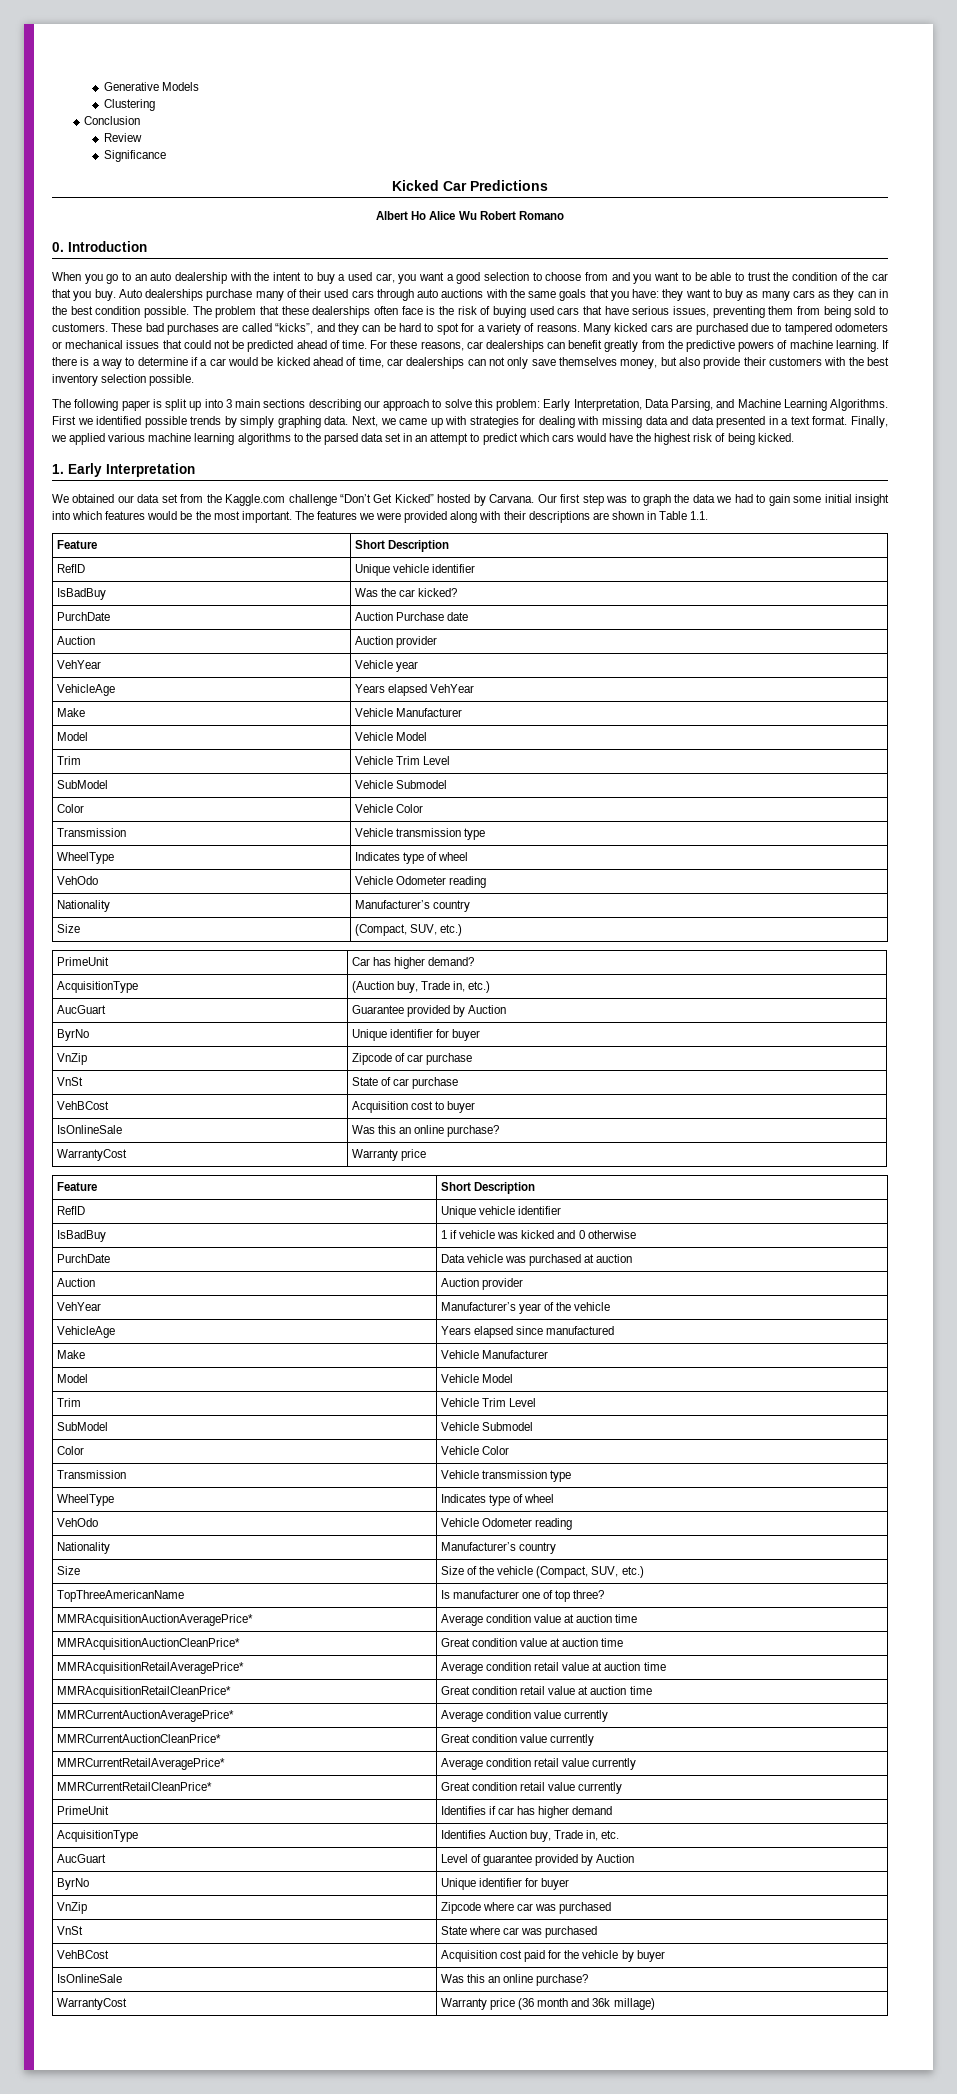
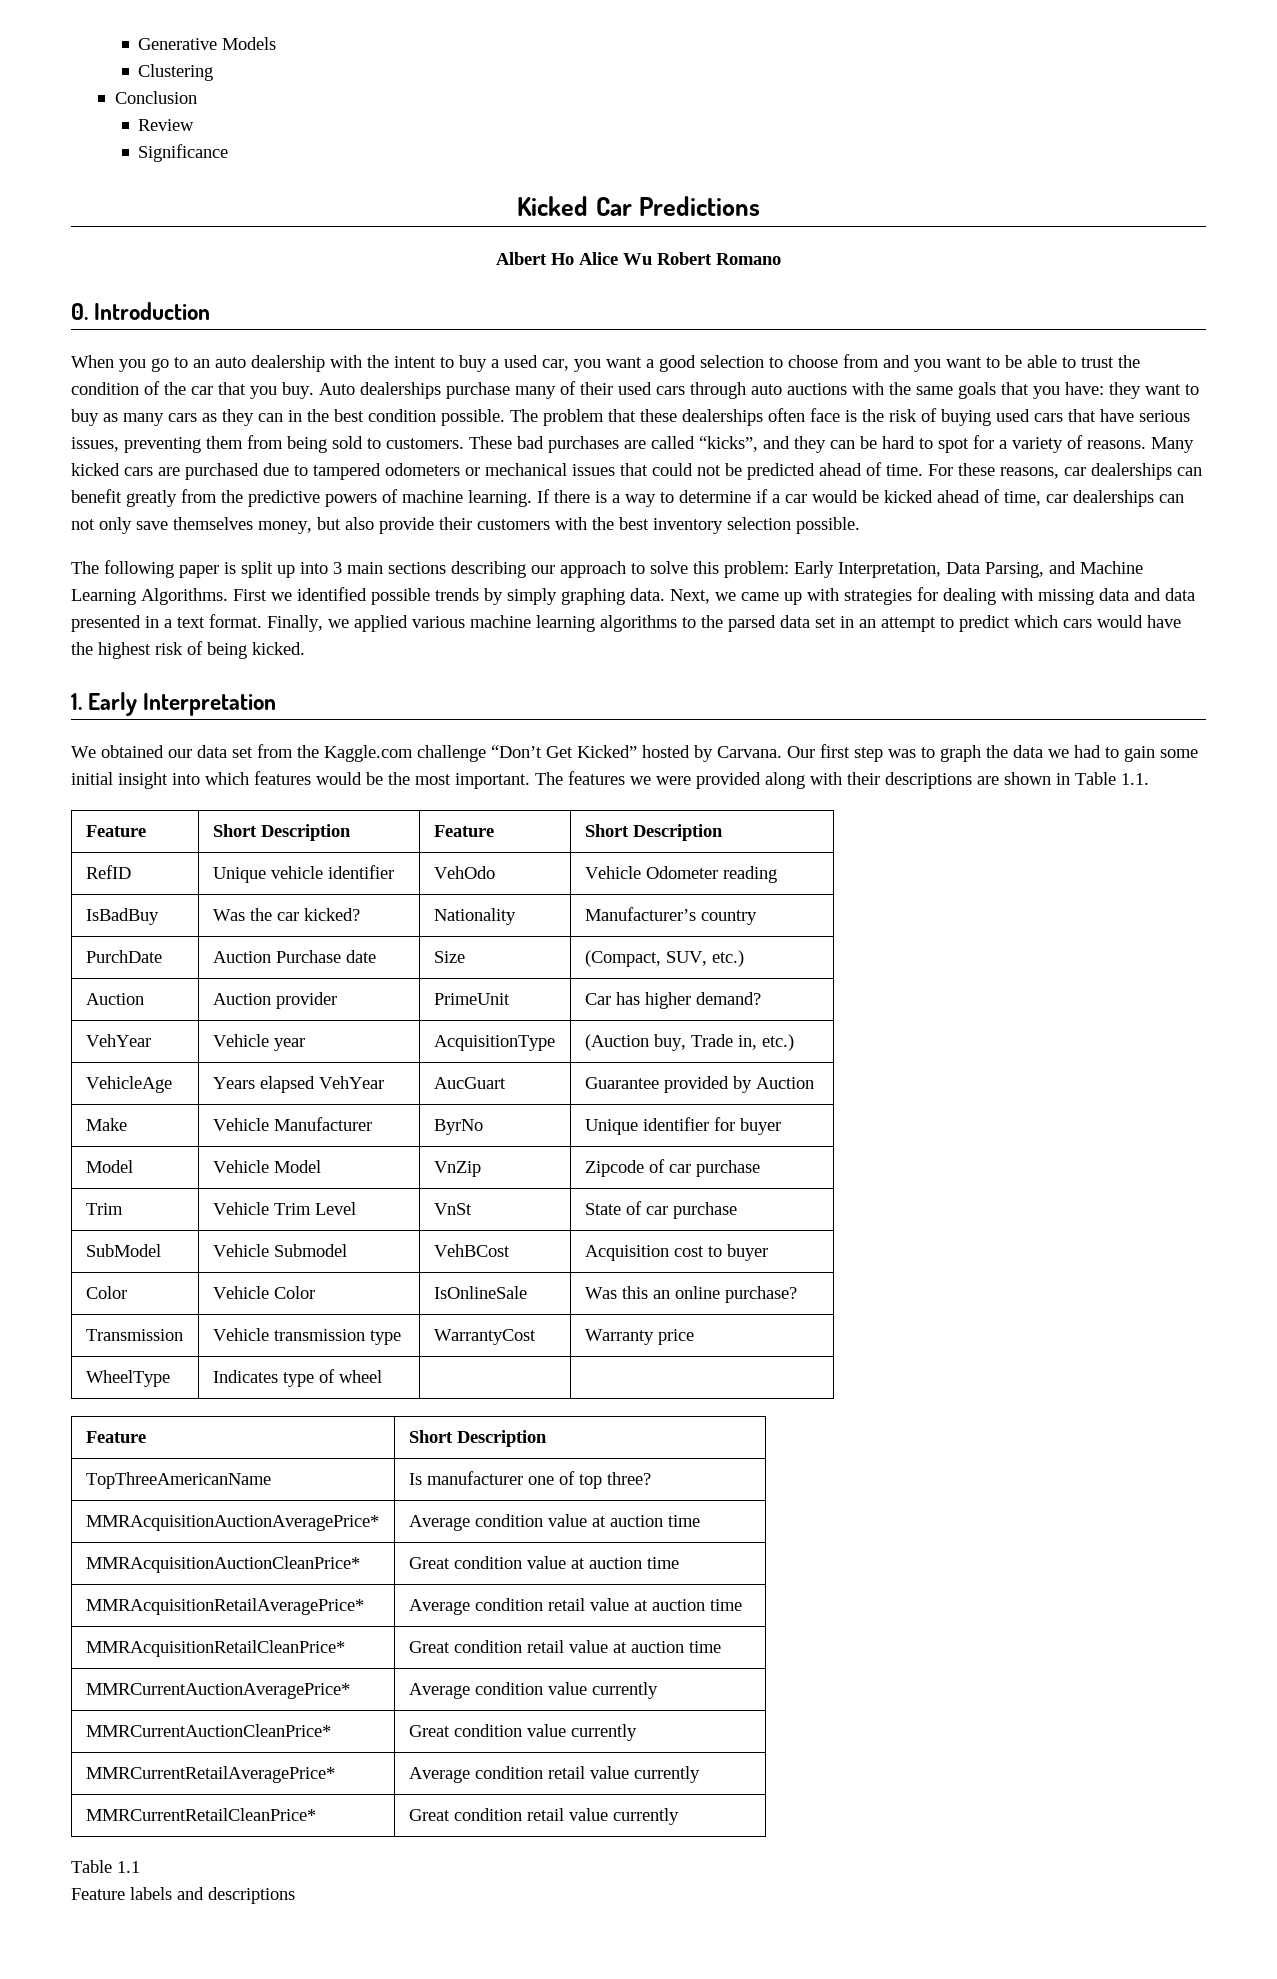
[56,564,85,573] [354,564,476,576] [56,588,106,600] [354,588,458,597] [56,612,110,621] [354,612,469,621] [56,636,95,645] [354,636,438,648] [56,660,101,669] [354,660,419,672] [56,684,115,696] [354,684,475,696] [56,708,85,717] [354,708,463,717] [56,732,88,741] [354,732,428,741] [56,756,81,765] [354,756,451,765] [56,780,108,789] [354,780,448,789] [56,804,84,813] [354,804,424,813] [56,828,126,837] [354,828,486,840] [56,852,114,864] [354,852,469,864] [56,876,98,885] [354,876,487,888] [56,900,110,912] [354,900,471,912] [56,924,80,933] [354,924,463,936] [56,957,109,966] [351,957,475,969] [56,981,138,993] [351,981,491,993] [56,1005,106,1014] [351,1005,507,1017] [56,1029,89,1041] [351,1029,481,1041] [56,1053,87,1065] [351,1053,473,1065] [56,1077,83,1086] [351,1077,459,1089] [56,1101,109,1110] [351,1101,476,1113] [56,1125,122,1134] [351,1125,500,1137] [56,1149,127,1161] [351,1149,427,1161] [56,1182,97,1191] [440,1182,536,1194] [56,1206,85,1215] [440,1206,562,1218] [56,1230,106,1242] [440,1230,636,1239] [56,1254,110,1263] [440,1254,633,1266] [56,1278,95,1287] [440,1278,524,1290] [56,1302,101,1311] [440,1302,611,1314] [56,1326,115,1338] [440,1326,615,1338] [56,1350,85,1359] [440,1350,549,1359] [56,1374,88,1383] [440,1374,514,1383] [56,1398,81,1407] [440,1398,537,1407] [56,1422,108,1431] [440,1422,534,1431] [56,1446,84,1455] [440,1446,510,1455] [56,1470,126,1479] [440,1470,572,1482] [56,1494,114,1506] [440,1494,555,1506] [56,1518,98,1527] [440,1518,573,1530] [56,1542,110,1554] [440,1542,557,1554] [56,1566,80,1575] [440,1566,644,1578] // RefID | Unique vehicle identifier // IsBadBuy | Was the car kicked? // PurchDate | Auction Purchase date // Auction | Auction provider // VehYear | Vehicle year // VehicleAge | Years elapsed VehYear // Make | Vehicle Manufacturer // Model | Vehicle Model // Trim | Vehicle Trim Level // SubModel | Vehicle Submodel // Color | Vehicle Color // Transmission | Vehicle transmission type // WheelType | Indicates type of wheel // VehOdo | Vehicle Odometer reading // Nationality | Manufacturer’s country // Size | (Compact, SUV, etc.) // PrimeUnit | Car has higher demand? // AcquisitionType | (Auction buy, Trade in, etc.) // AucGuart | Guarantee provided by Auction // ByrNo | Unique identifier for buyer // VnZip | Zipcode of car purchase // VnSt | State of car purchase // VehBCost | Acquisition cost to buyer // IsOnlineSale | Was this an online purchase? // WarrantyCost | Warranty price // Feature | Short Description // RefID | Unique vehicle identifier // IsBadBuy | 1 if vehicle was kicked and 0 otherwise // PurchDate | Data vehicle was purchased at auction // Auction | Auction provider // VehYear | Manufacturer’s year of the vehicle // VehicleAge | Years elapsed since manufactured // Make | Vehicle Manufacturer // Model | Vehicle Model // Trim | Vehicle Trim Level // SubModel | Vehicle Submodel // Color | Vehicle Color // Transmission | Vehicle transmission type // WheelType | Indicates type of wheel // VehOdo | Vehicle Odometer reading // Nationality | Manufacturer’s country // Size | Size of the vehicle (Compact, SUV, etc.) -> [433,825,494,837] [584,824,723,841] [85,865,131,879] [212,865,394,883] [433,866,495,879] [584,866,777,883] [85,908,159,925] [212,908,360,921] [433,908,516,925] [584,907,757,925] [85,950,162,963] [212,950,376,963] [433,951,465,963] [584,950,744,967] [85,993,144,1005] [212,992,337,1009] [433,993,510,1005] [584,992,761,1009] [85,1034,151,1047] [212,1034,305,1051] [433,1035,555,1051] [584,1034,794,1051] [85,1076,172,1093] [212,1076,384,1093] [433,1077,506,1089] [584,1076,814,1093] [85,1118,127,1131] [212,1117,372,1131] [433,1119,483,1135] [584,1117,781,1135] [85,1160,133,1173] [212,1160,321,1173] [433,1161,481,1177] [584,1159,760,1177] [85,1203,123,1215] [212,1202,356,1215] [433,1203,472,1215] [584,1201,737,1219] [85,1244,161,1257] [212,1244,347,1257] [433,1244,510,1257] [584,1244,768,1261] [85,1286,127,1299] [212,1286,315,1299] [433,1286,527,1299] [584,1286,797,1303] [85,1329,183,1341] [212,1328,401,1345] [433,1329,536,1345] [584,1329,694,1345] [85,1370,170,1387] [212,1369,382,1387] [85,1431,146,1443] [408,1430,547,1447] | Feature | Short Description // RefID | Unique vehicle identifier | VehOdo | Vehicle Odometer reading // IsBadBuy | Was the car kicked? | Nationality | Manufacturer’s country // PurchDate | Auction Purchase date | Size | (Compact, SUV, etc.) // Auction | Auction provider | PrimeUnit | Car has higher demand? // VehYear | Vehicle year | AcquisitionType | (Auction buy, Trade in, etc.) // VehicleAge | Years elapsed VehYear | AucGuart | Guarantee provided by Auction // Make | Vehicle Manufacturer | ByrNo | Unique identifier for buyer // Model | Vehicle Model | VnZip | Zipcode of car purchase // Trim | Vehicle Trim Level | VnSt | State of car purchase // SubModel | Vehicle Submodel | VehBCost | Acquisition cost to buyer // Color | Vehicle Color | IsOnlineSale | Was this an online purchase? // Transmission | Vehicle transmission type | WarrantyCost | Warranty price // WheelType | Indicates type of wheel | | // Feature | Short Description
[56,1806,109,1815] [440,1806,613,1818] [56,1830,138,1842] [440,1830,620,1842] [56,1854,106,1863] [440,1854,635,1866] [56,1878,89,1890] [440,1878,570,1890] [56,1902,87,1914] [440,1902,612,1914] [56,1926,83,1935] [440,1926,598,1938] [56,1950,109,1959] [440,1950,665,1962] [56,1974,122,1983] [440,1974,589,1986] [56,1998,127,2010] [440,1998,655,2010] // PrimeUnit | Identifies if car has higher demand // AcquisitionType | Identifies Auction buy, Trade in, etc. // AucGuart | Level of guarantee provided by Auction // ByrNo | Unique identifier for buyer // VnZip | Zipcode where car was purchased // VnSt | State where car was purchased // VehBCost | Acquisition cost paid for the vehicle by buyer // IsOnlineSale | Was this an online purchase? // WarrantyCost | Warranty price (36 month and 36k millage) -> [71,1860,140,1873] [71,1887,295,1904] // Table 1.1 // Feature labels and descriptions

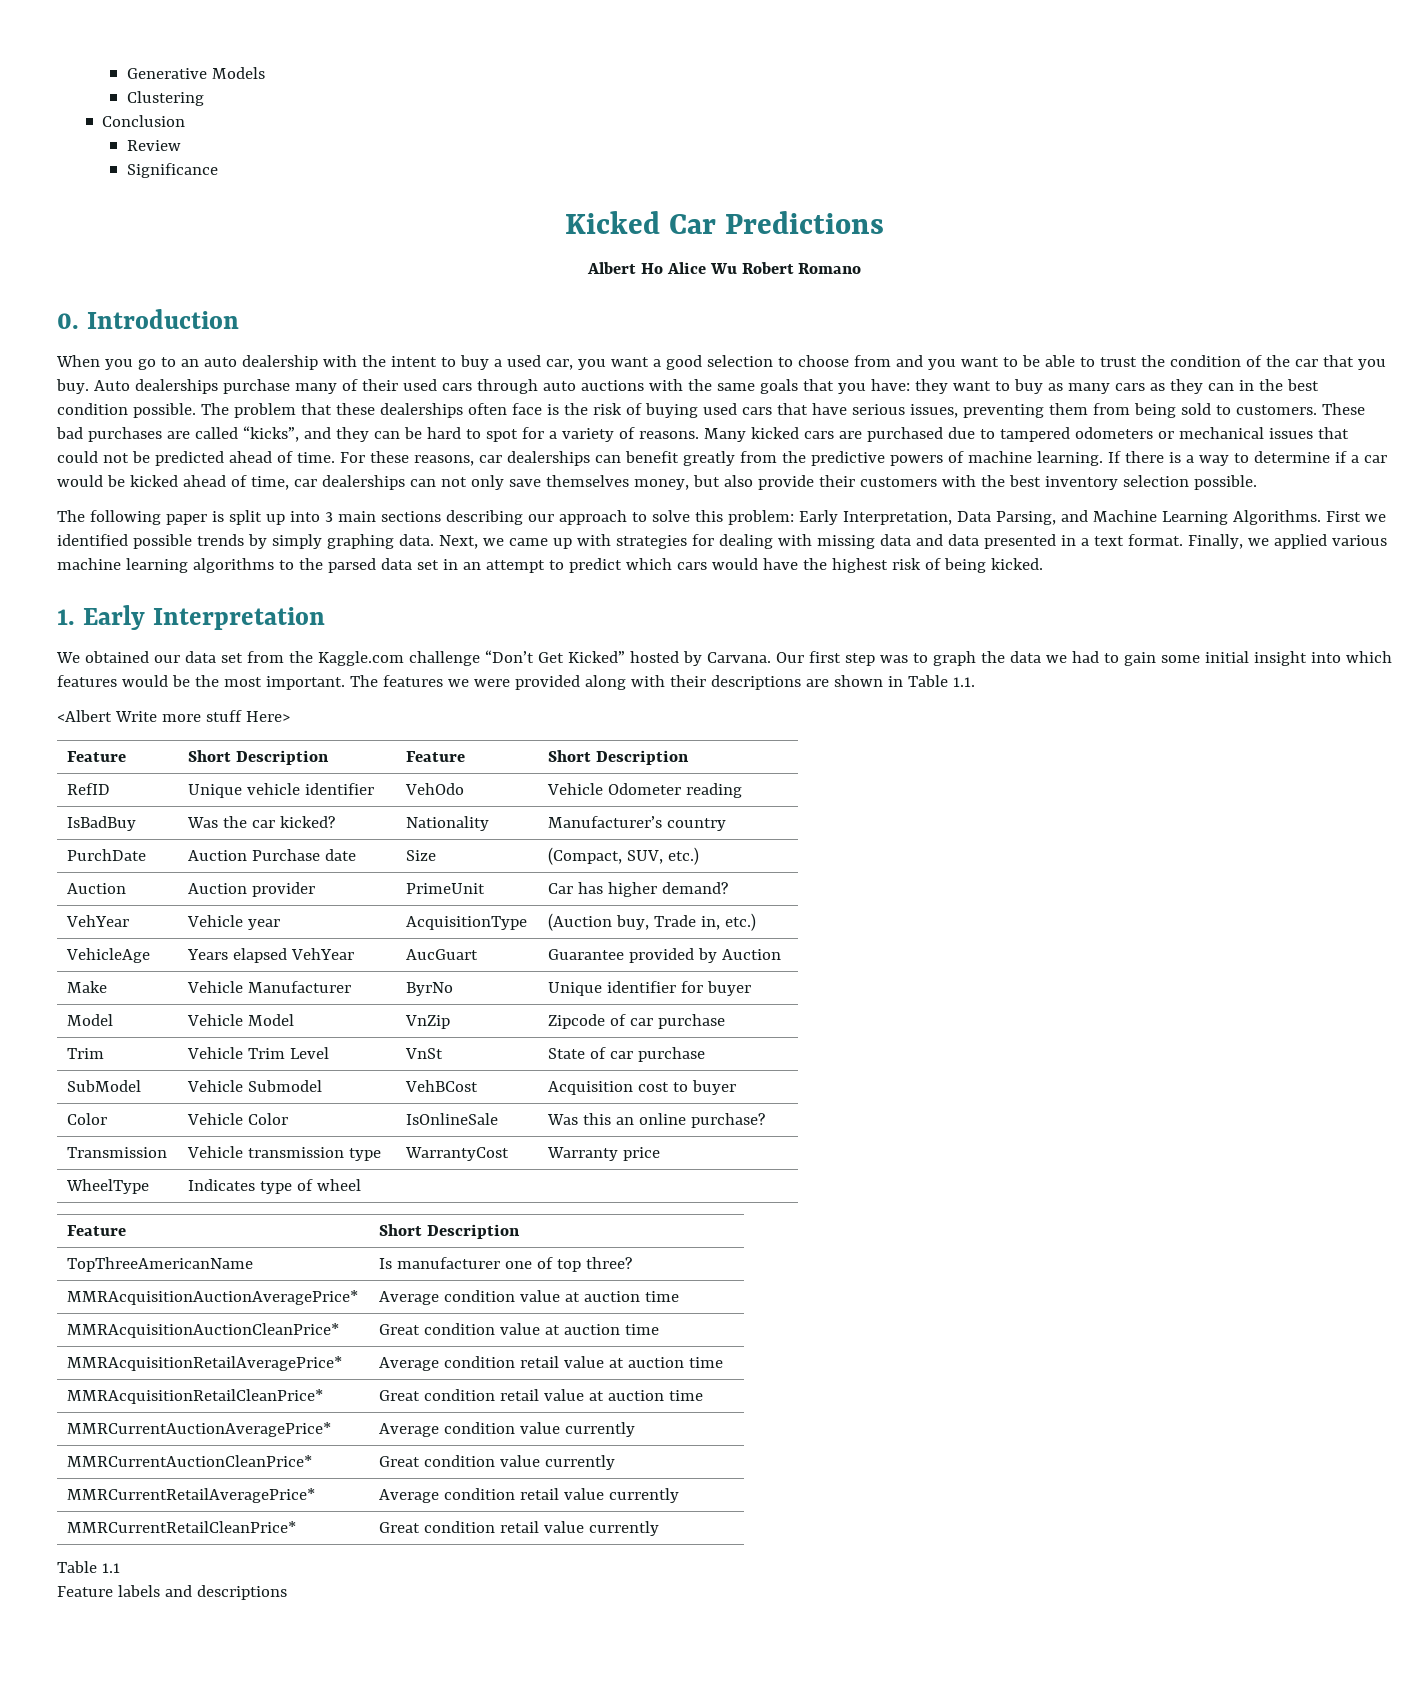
(1149, 779) none -> [57,710,290,722] // <Albert Write more stuff Here>

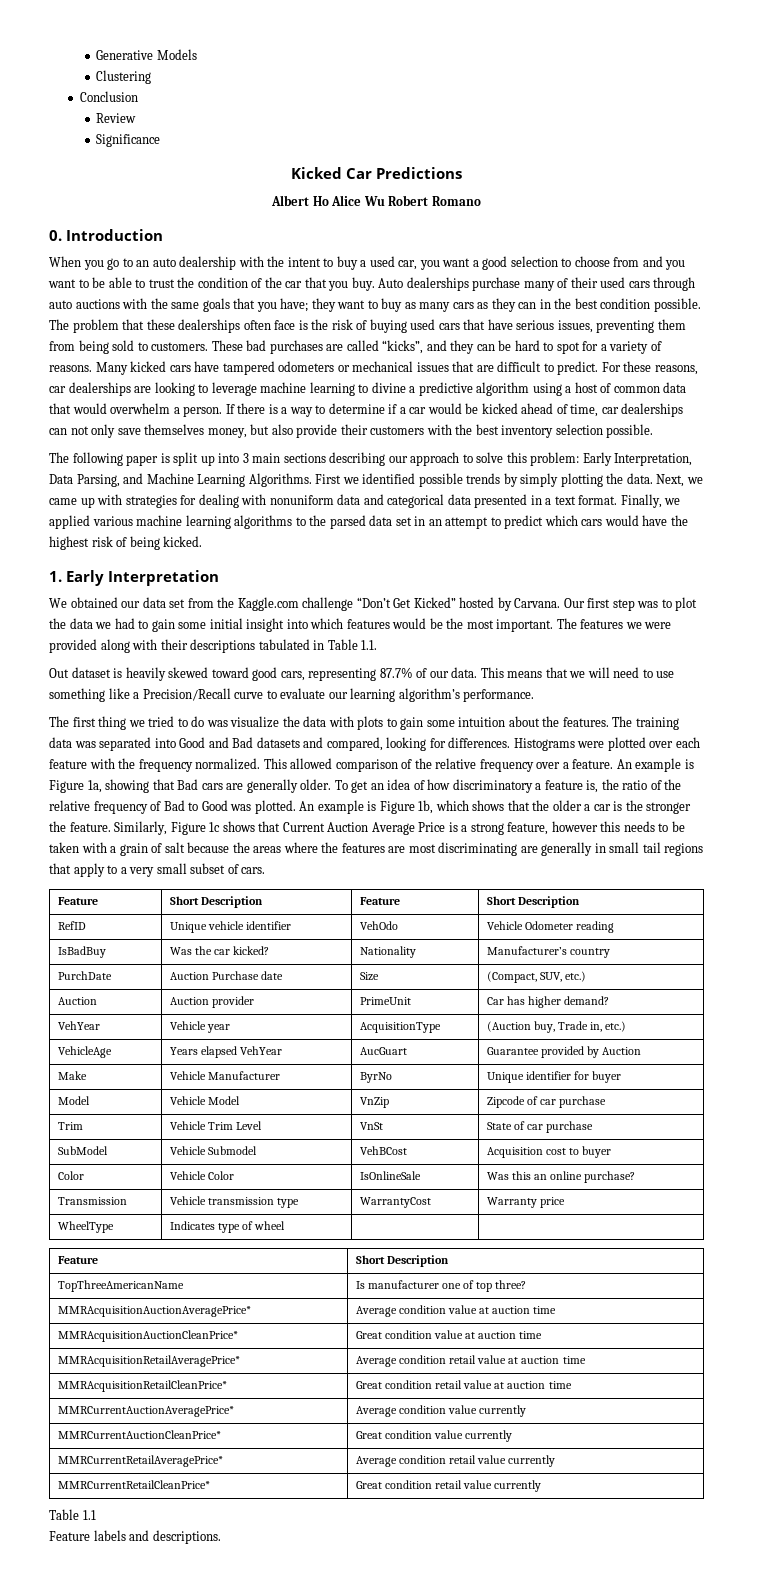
[870,379,910,391] have: -> [280,298,309,312] have;
[838,427,995,442] are purchased due to -> [194,361,220,372] have
[57,451,335,466] could not be predicted ahead of time. -> [476,361,599,375] are difficult to predict.
[594,451,1103,466] can benefit greatly from the predictive powers of machine learning. -> [134,382,687,396] [49,403,223,417] are looking to leverage machine learning to divine a predictive algorithm using a host of common data that would overwhelm a person.
[326,534,394,549] graphing -> [560,473,624,487] plotting the
[816,535,875,549] missing -> [269,495,334,505] nonuniform
(943, 540) none -> [387,494,445,508] categorical
[932,651,976,666] graph -> [675,597,698,611] plot
[805,675,883,687] are shown -> [258,639,310,650] tabulated
[57,710,290,722] <Albert Write more stuff Here> -> [49,667,675,681] [49,688,535,702] [49,716,679,730] [49,737,700,751] [49,758,694,772] [49,779,682,793] [49,800,692,814] [49,821,685,835] [49,842,704,856] [49,863,266,877] Out dataset is heavily skewed toward good cars, representing 87.7% of our data. This means that we will need to use something like a Precision/Recall curve to evaluate our learning algorithm’s performance. // The first thing we tried to do was visualize the data with plots to gain some intuition about the features. The training data was separated into Good and Bad datasets and compared, looking for differences. Histograms were plotted over each feature with the frequency normalized. This allowed comparison of the relative frequency over a feature. An example is Figure 1a, showing that Bad cars are generally older. To get an idea of how discriminatory a feature is, the ratio of the relative frequency of Bad to Good was plotted. An example is Figure 1b, which shows that the older a car is the stronger the feature. Similarly, Figure 1c shows that Current Auction Average Price is a strong feature, however this needs to be taken with a grain of salt because the areas where the features are most discriminating are generally in small tail regions that apply to a very small subset of cars.
[196,1585,287,1600] descriptions -> [152,1530,221,1544] descriptions.

